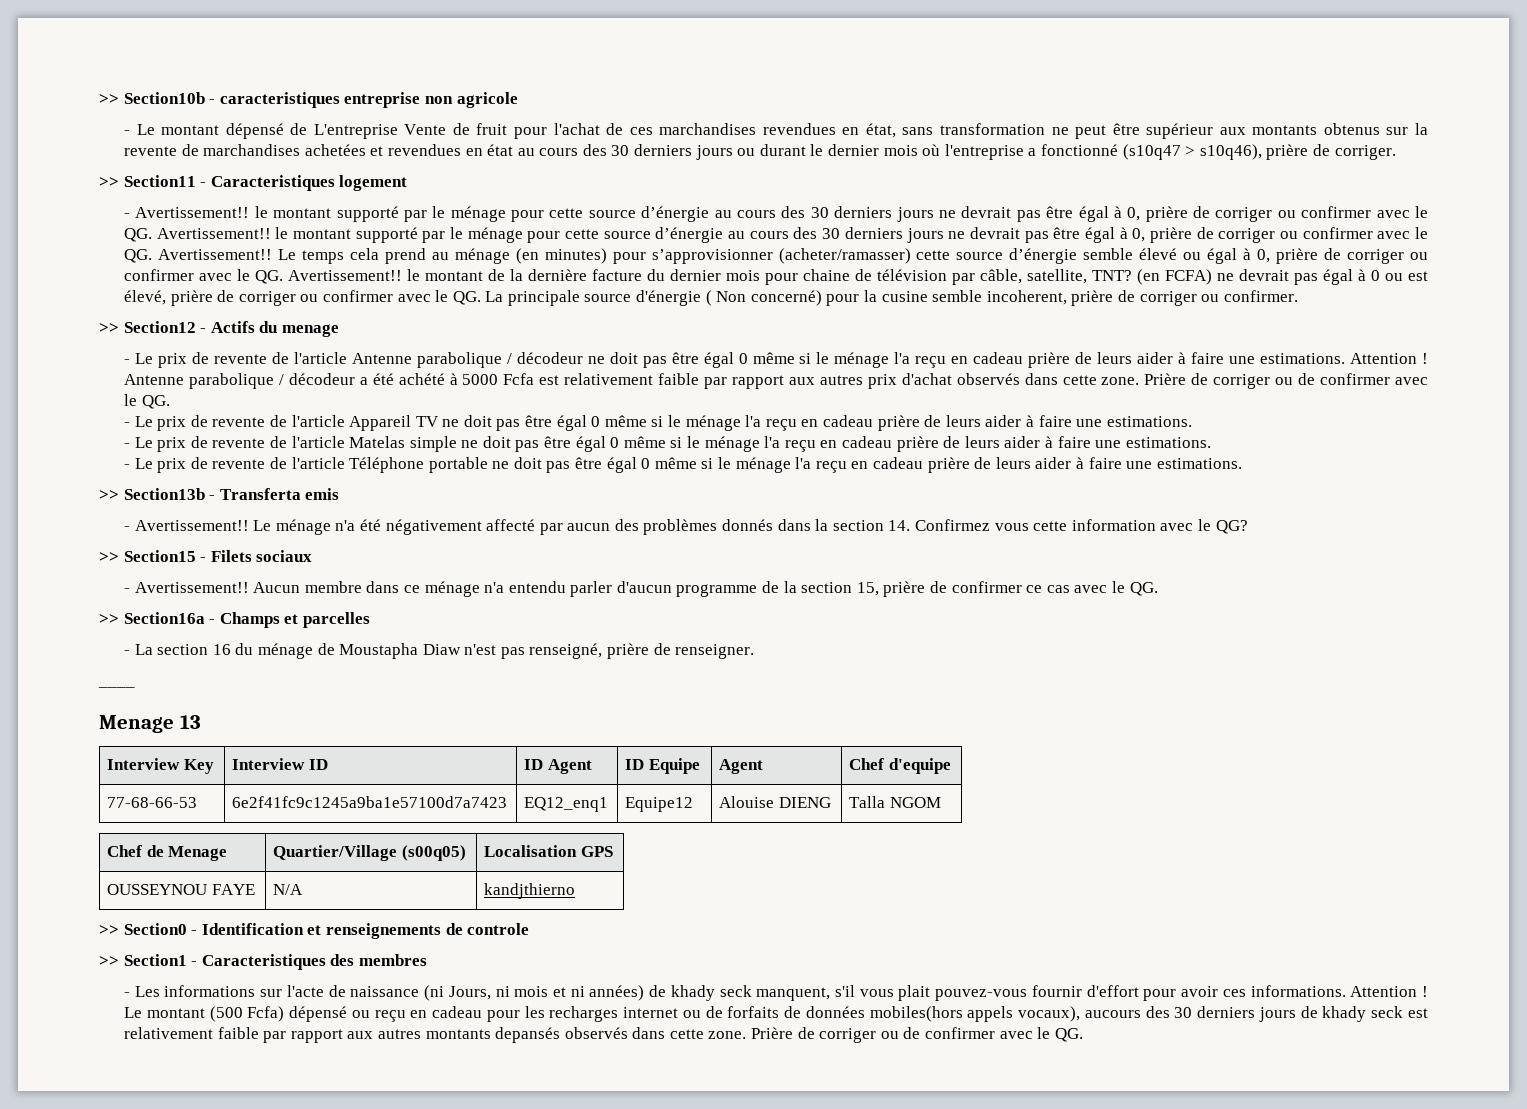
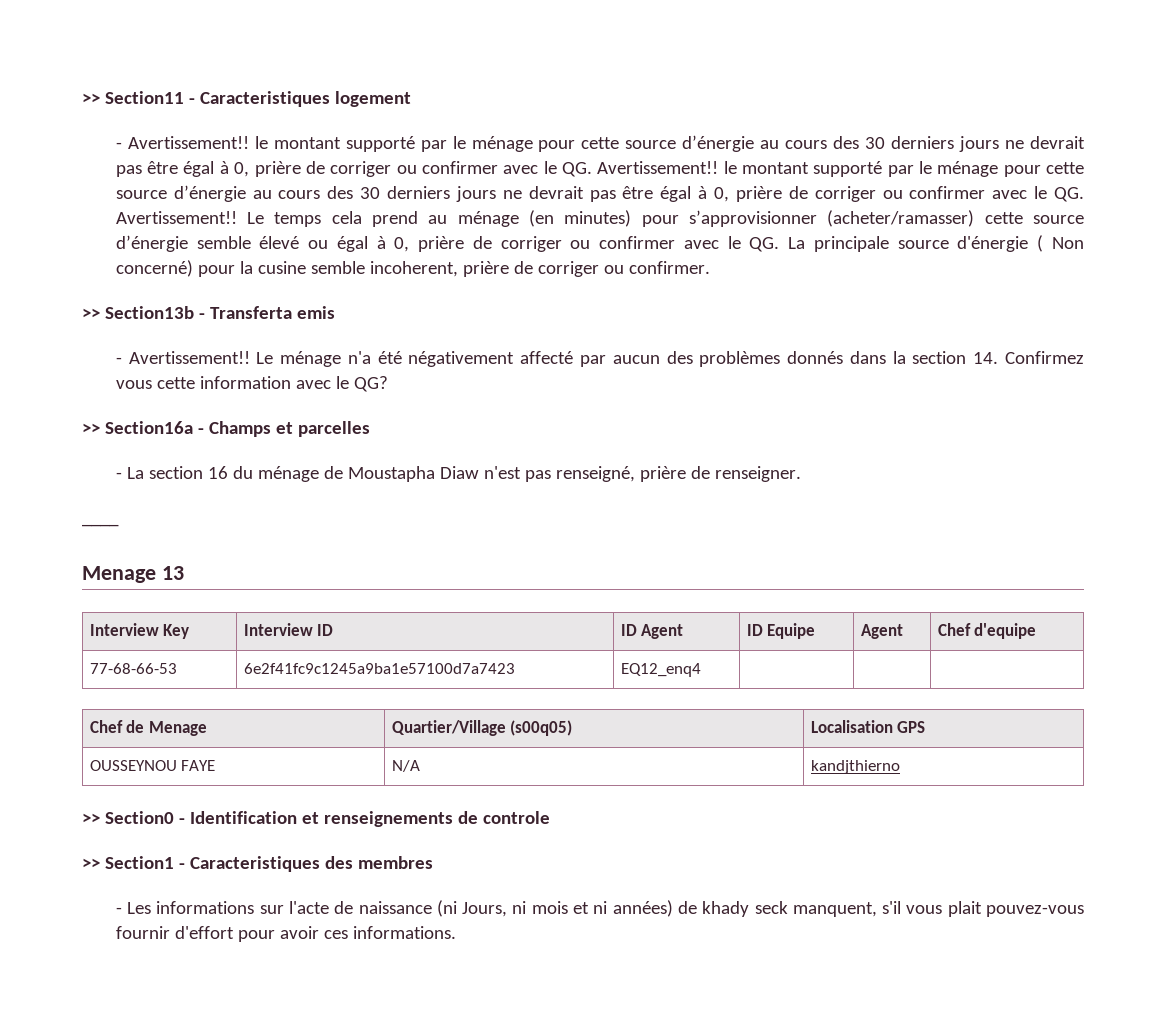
[99,92,518,108] [123,123,1428,139] [123,144,1396,160] [99,177,119,187] >> Section10b - caracteristiques entreprise non agricole // - Le montant dépensé de L'entreprise Vente de fruit pour l'achat de ces marchandises revendues en état, sans transformation ne peut être supérieur aux montants obtenus sur la revente de marchandises achetées et revendues en état au cours des 30 derniers jours ou durant le dernier mois où l'entreprise a fonctionné (s10q47 > s10q46), prière de corriger. // >> -> [82,93,100,104] >>
[287,269,1429,285] [123,290,481,306] Avertissement!! le montant de la dernière facture du dernier mois pour chaine de télévision par câble, satellite, TNT? (en FCFA) ne devrait pas égal à 0 ou est élevé, prière de corriger ou confirmer avec le QG. -> (780, 244) none
[99,321,339,337] [123,352,1429,368] [123,373,1428,389] [123,394,170,409] [123,415,1192,431] [123,436,1211,452] [123,457,1242,473] // >> Section12 - Actifs du menage // - Le prix de revente de l'article Antenne parabolique / décodeur ne doit pas être égal 0 même si le ménage l'a reçu en cadeau prière de leurs aider à faire une estimations. Attention ! Antenne parabolique / décodeur a été achété à 5000 Fcfa est relativement faible par rapport aux autres prix d'achat observés dans cette zone. Prière de corriger ou de confirmer avec le QG. // - Le prix de revente de l'article Appareil TV ne doit pas être égal 0 même si le ménage l'a reçu en cadeau prière de leurs aider à faire une estimations. // - Le prix de revente de l'article Matelas simple ne doit pas être égal 0 même si le ménage l'a reçu en cadeau prière de leurs aider à faire une estimations. // - Le prix de revente de l'article Téléphone portable ne doit pas être égal 0 même si le ménage l'a reçu en cadeau prière de leurs aider à faire une estimations. -> (710, 267) none
[99,550,313,562] [123,581,1158,597] // >> Section15 - Filets sociaux // - Avertissement!! Aucun membre dans ce ménage n'a entendu parler d'aucun programme de la section 15, prière de confirmer ce cas avec le QG. -> (388, 384) none
[524,797,609,812] [625,797,694,812] [719,796,831,808] [849,796,941,808] EQ12_enq1 | Equipe12 | Alouise DIENG | Talla NGOM -> [620,663,701,677] EQ12_enq4 | | |
[1350,986,1428,997] [123,1006,1428,1022] [123,1027,1083,1043] Attention ! Le montant (500 Fcfa) dépensé ou reçu en cadeau pour les recharges internet ou de forfaits de données mobiles(hors appels vocaux), aucours des 30 derniers jours de khady seck est relativement faible par rapport aux autres montants depansés observés dans cette zone. Prière de corriger ou de confirmer avec le QG. -> (456, 932) none

